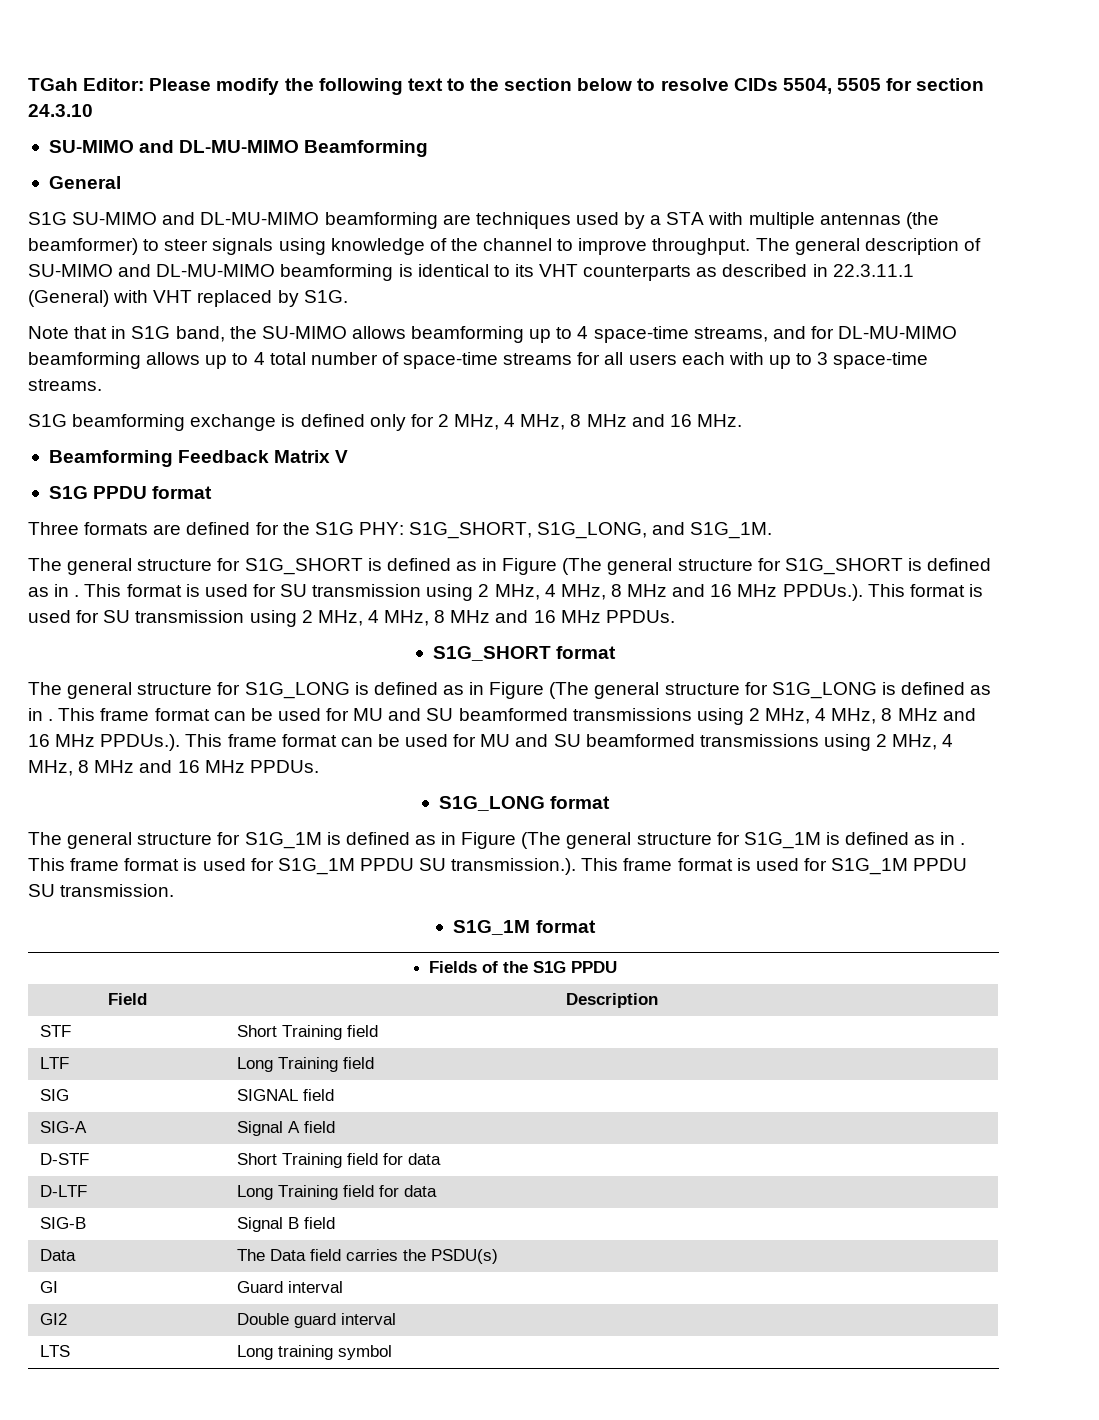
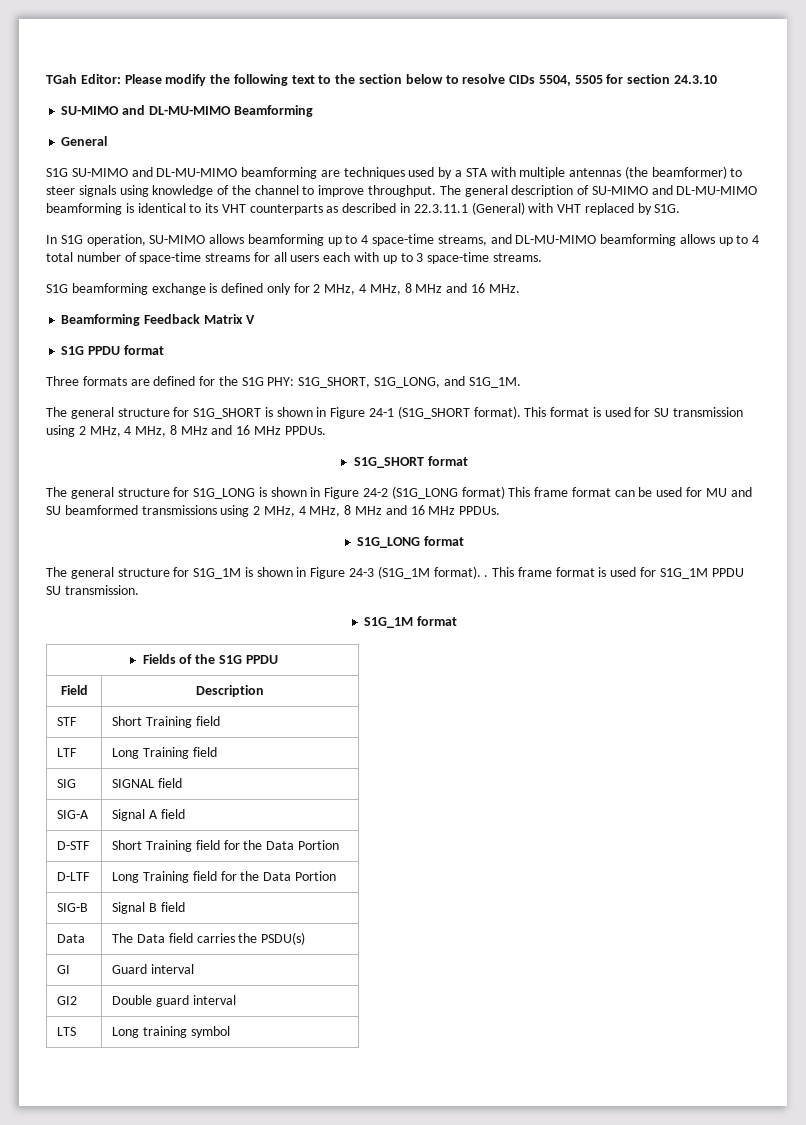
[28,326,257,342] Note that in S1G band, the -> [46,234,146,246] In S1G operation,
[810,326,834,339] for -> (512, 239) none
[386,558,992,575] [28,584,863,601] defined as in Figure (The general structure for S1G_SHORT is defined as in . This format is used for SU transmission using 2 MHz, 4 MHz, 8 MHz and 16 MHz PPDUs.). -> [276,406,521,419] shown in Figure 24-1 (S1G_SHORT format).
[373,682,992,699] [28,708,976,725] [28,734,181,751] defined as in Figure (The general structure for S1G_LONG is defined as in . This frame format can be used for MU and SU beamformed transmissions using 2 MHz, 4 MHz, 8 MHz and 16 MHz PPDUs.). -> [270,486,505,499] shown in Figure 24-2 (S1G_LONG format)
[345,832,956,849] defined as in Figure (The general structure for S1G_1M is defined as in -> [256,566,481,579] shown in Figure 24-3 (S1G_1M format).
[451,858,968,875] [28,884,55,897] transmission.). This frame format is used for S1G_1M PPDU SU -> (61, 590) none
[408,1153,442,1165] data -> [243,840,339,850] the Data Portion
[404,1185,438,1197] data -> [240,871,336,881] the Data Portion

